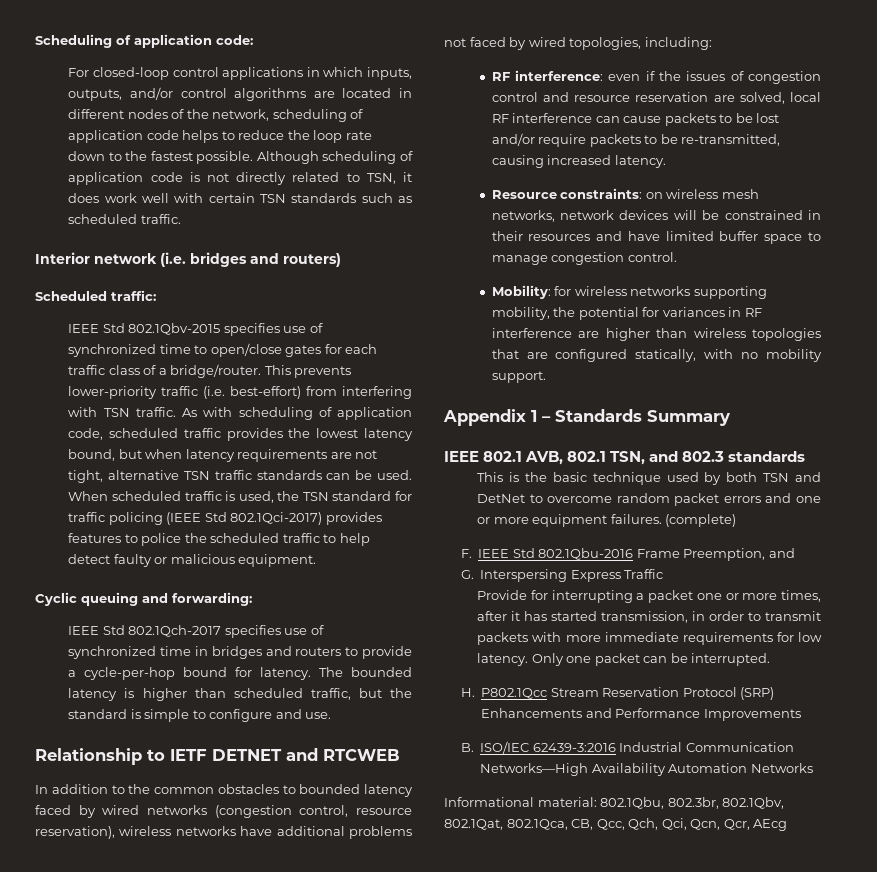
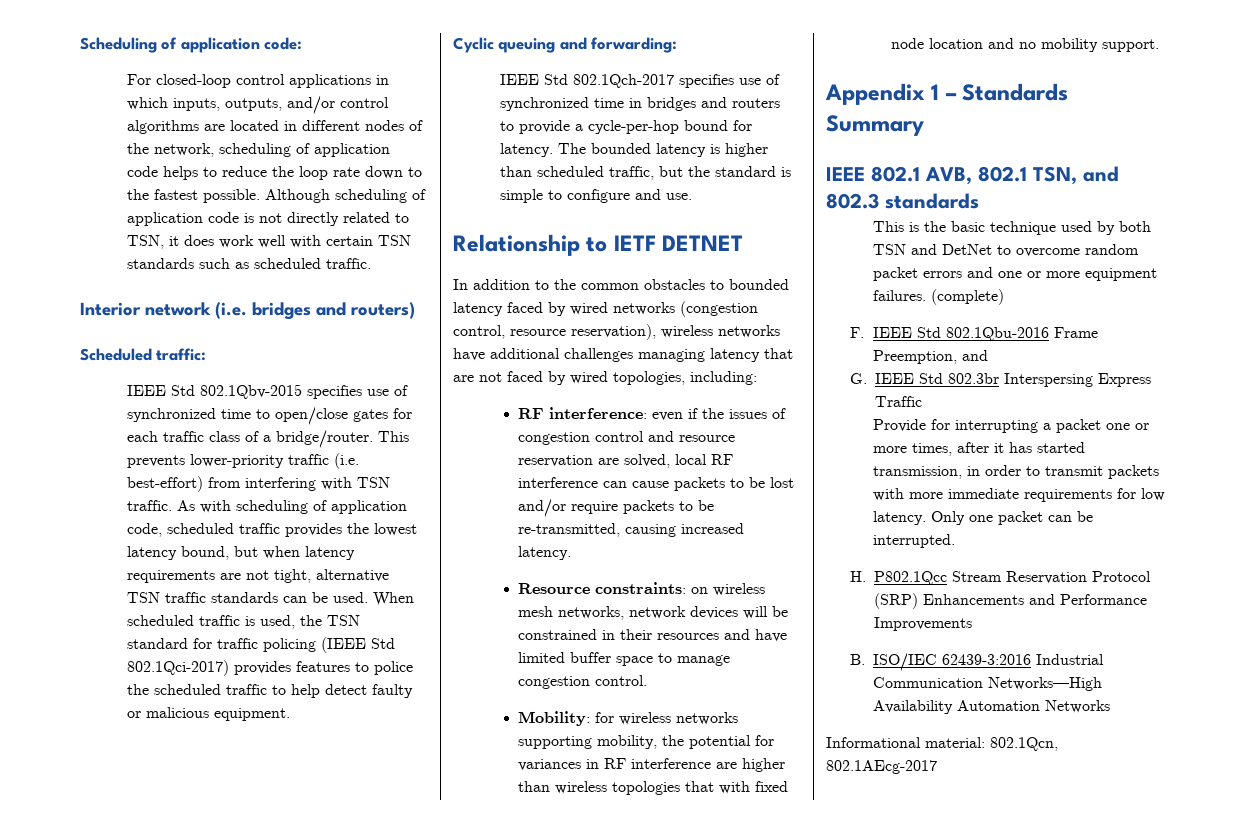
[286,748,400,761] and RTCWEB -> (744, 243) none
[349,826,412,839] problems -> [564,348,793,362] [453,375,474,382] challenges managing latency that are
[526,349,734,362] are configured statically, with -> [718,781,788,794] [890,38,1014,49] with fixed node location and
(474, 574) none -> [874,373,999,384] IEEE Std 802.3br
[600,797,785,809] [444,818,788,831] 802.1Qbu, 802.3br, 802.1Qbv, 802.1Qat, 802.1Qca, CB, Qcc, Qch, Qci, Qcn, Qcr, AEcg -> [990,737,1058,751] [826,760,937,774] 802.1Qcn, 802.1AEcg-2017

